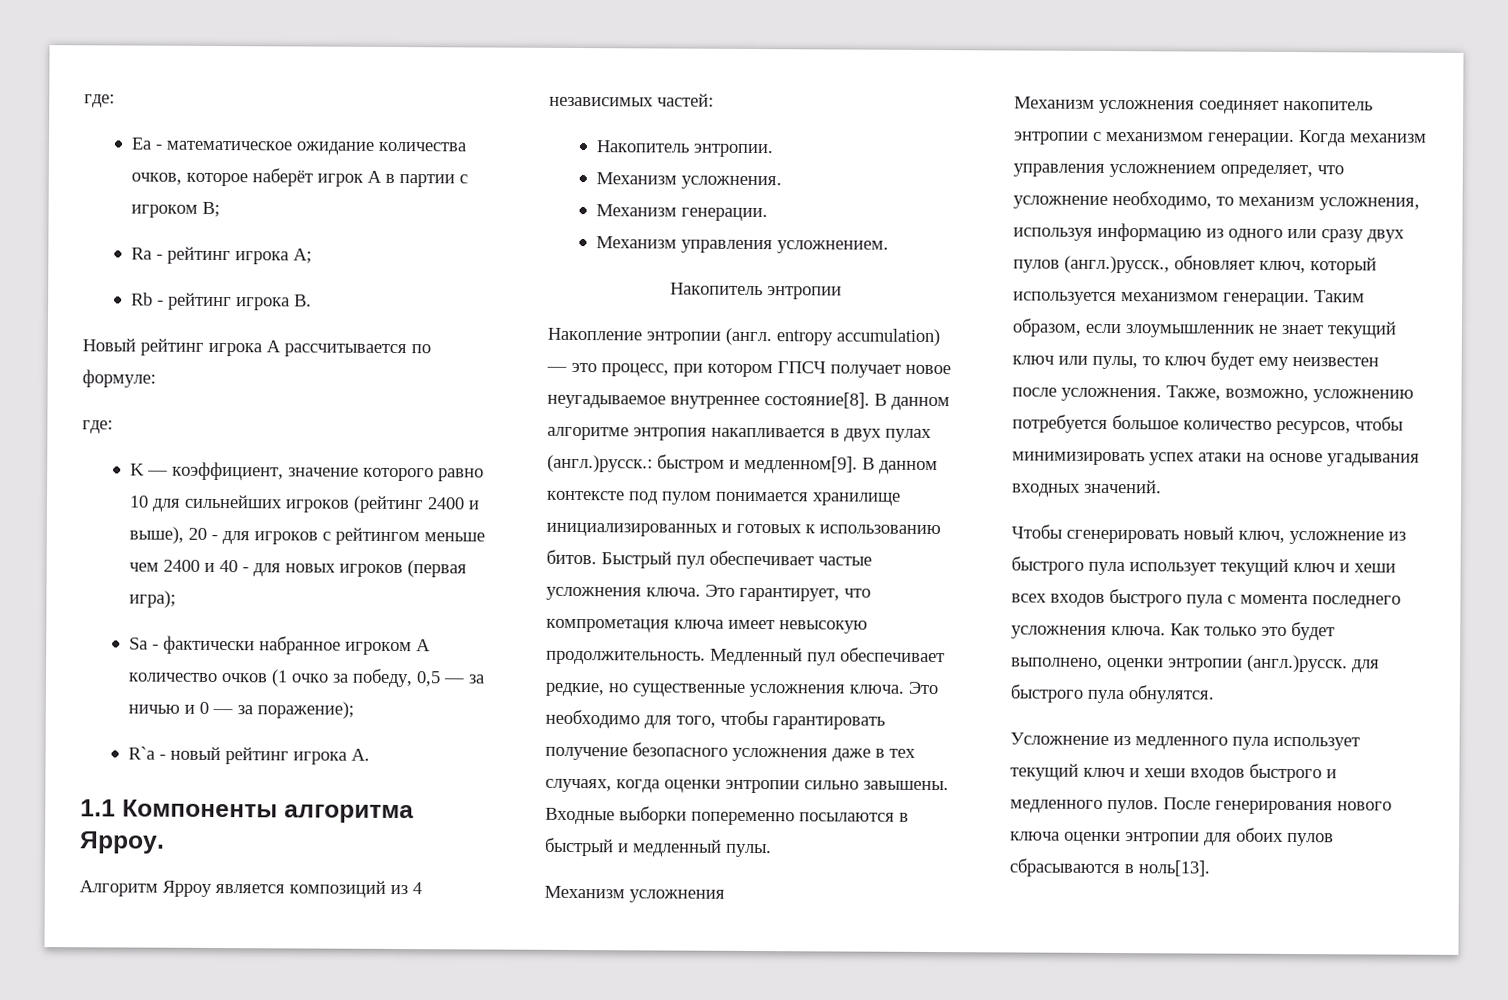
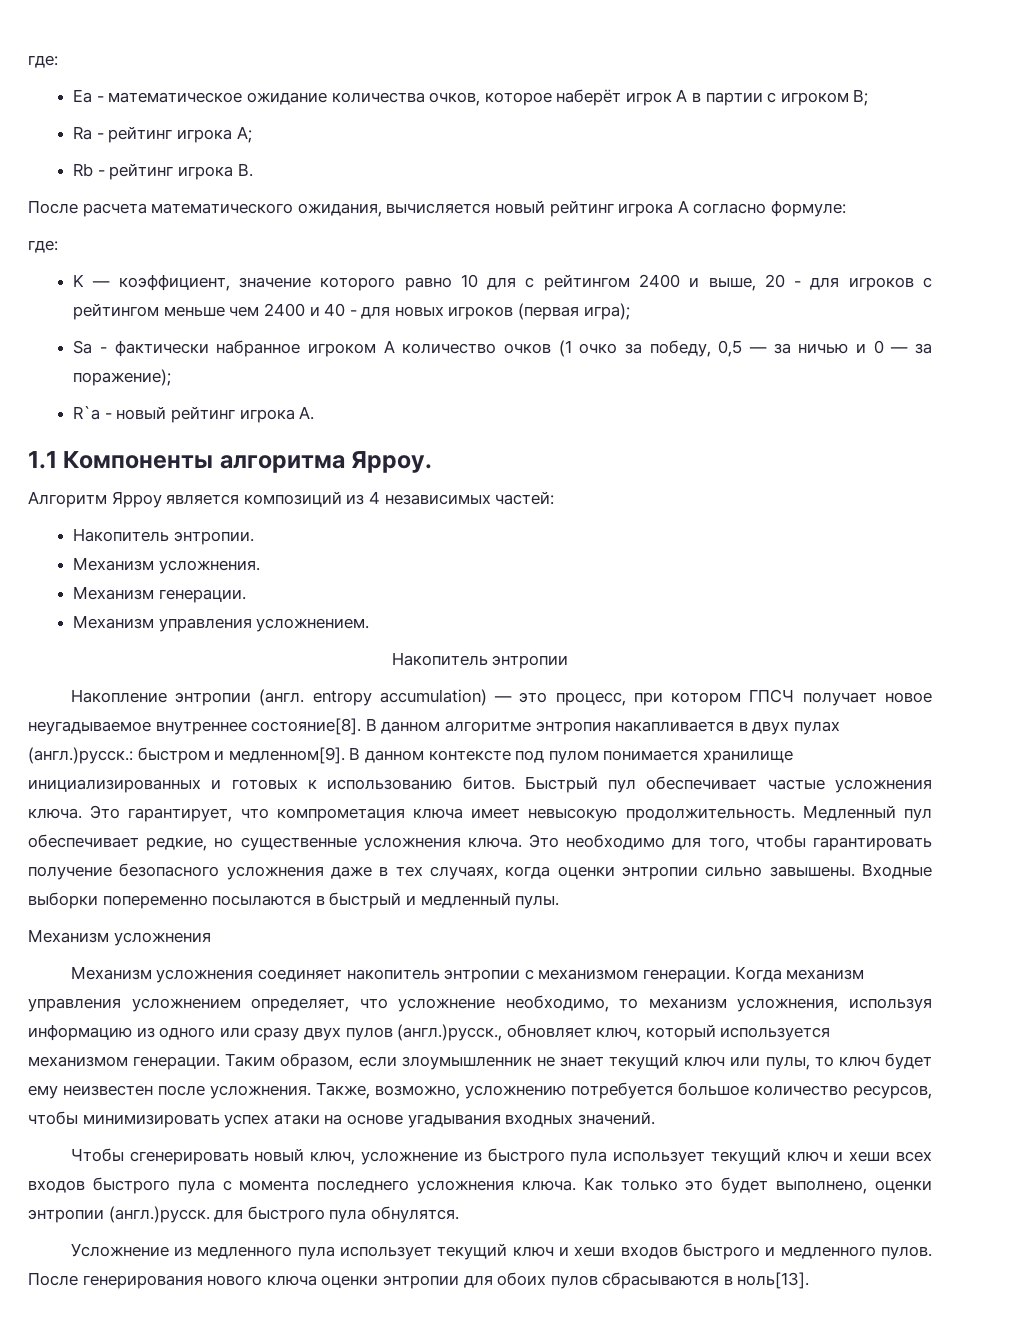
[82,338,136,352] Новый -> [28,200,545,217] После расчета математического ожидания, вычисляется новый
[284,343,431,358] рассчитывается по -> [693,203,767,214] согласно
[183,494,479,514] [128,526,184,544] сильнейших игроков (рейтинг 2400 и выше), -> [525,274,756,291] с рейтингом 2400 и выше,

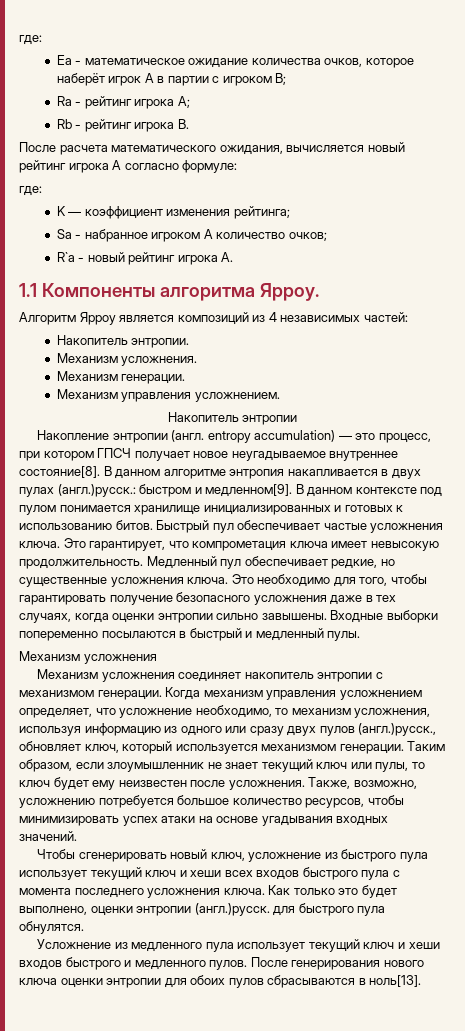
[118,274,932,291] [73,303,630,320] коэффициент, значение которого равно 10 для с рейтингом 2400 и выше, 20 - для игроков с рейтингом меньше чем 2400 и 40 - для новых игроков (первая игра); -> [84,206,290,219] коэффициент изменения рейтинга;
[114,340,209,357] фактически -> (82, 236) none
[503,340,932,357] [73,369,172,386] очков (1 очко за победу, 0,5 — за ничью и 0 — за поражение); -> [288,232,327,241] очков;

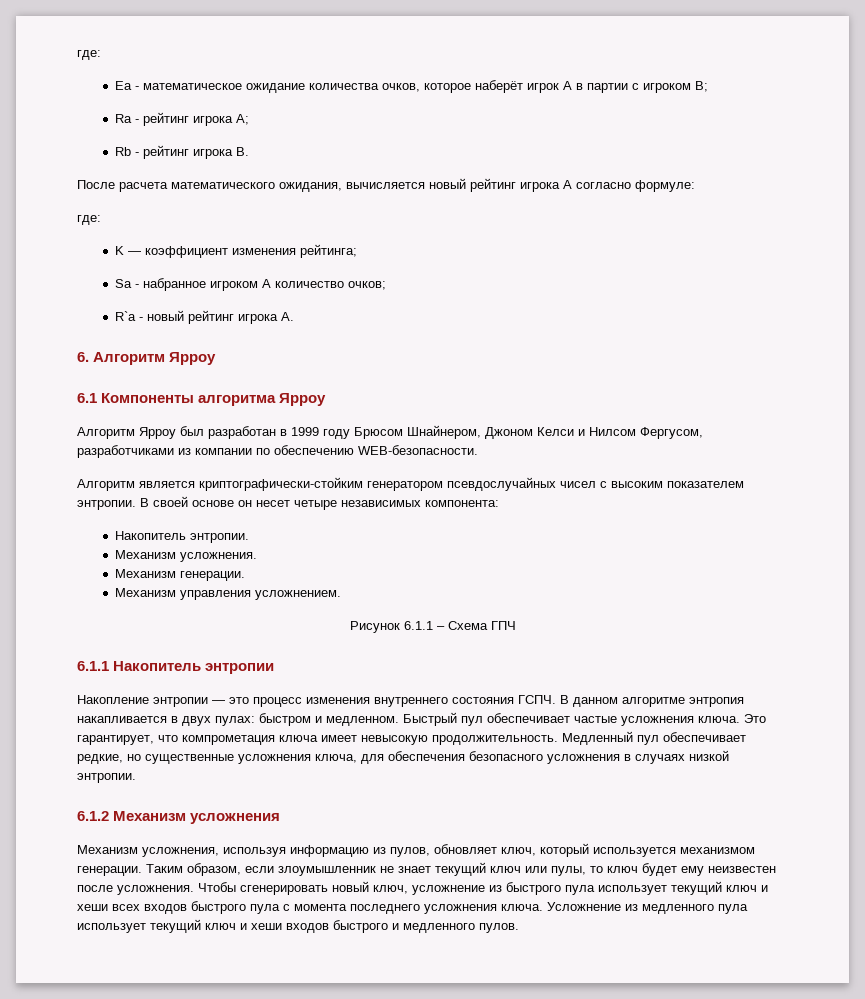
[19,283,37,297] 1.1 -> [77,352,217,365] [77,393,97,403] 6. Алгоритм Ярроу // 6.1
[259,283,319,301] [19,312,408,325] Ярроу. // Алгоритм Ярроу является композиций из 4 независимых частей: -> [279,393,327,406] [77,425,703,439] [77,445,478,458] [77,477,744,491] [77,496,499,510] Ярроу // Алгоритм Ярроу был разработан в 1999 году Брюсом Шнайнером, Джоном Келси и Нилсом Фергусом, разработчиками из компании по обеспечению WEB-безопасности. // Алгоритм является криптографически-стойким генератором псевдослучайных чисел с высоким показателем энтропии. В своей основе он несет четыре независимых компонента:
[167,412,298,425] [37,430,431,443] [19,448,399,461] [19,466,100,478] Накопитель энтропии // Накопление энтропии (англ. entropy accumulation) — это процесс, при котором ГПСЧ получает новое неугадываемое внутреннее состояние[8]. -> [349,621,516,633] [77,661,275,674] [77,695,556,707] Рисунок 6.1.1 – Схема ГПЧ // 6.1.1 Накопитель энтропии // Накопление энтропии — это процесс изменения внутреннего состояния ГСПЧ.
[19,484,443,497] [19,505,404,515] [19,520,153,530] пулах (англ.)русск.: быстром и медленном[9]. В данном контексте под пулом понимается хранилище инициализированных и готовых к использованию битов. -> [215,713,399,726] пулах: быстром и медленном.
[187,574,427,587] [19,592,397,605] [19,610,438,623] [19,628,361,641] [19,651,157,664] [37,669,383,682] [19,687,422,700] [19,705,431,718] [19,723,437,736] ключа. Это необходимо для того, чтобы гарантировать получение безопасного усложнения даже в тех случаях, когда оценки энтропии сильно завышены. Входные выборки попеременно посылаются в быстрый и медленный пулы. // Механизм усложнения // Механизм усложнения соединяет накопитель энтропии с механизмом генерации. Когда механизм управления усложнением определяет, что усложнение необходимо, то механизм усложнения, используя информацию из одного или сразу двух пулов (англ.)русск., -> [315,750,729,764] [77,773,136,783] [77,811,281,824] [77,845,430,857] ключа, для обеспечения безопасного усложнения в случаях низкой энтропии. // 6.1.2 Механизм усложнения // Механизм усложнения, используя информацию из пулов,
[308,777,417,789] [19,795,404,808] [19,816,389,826] [19,831,77,841] Также, возможно, усложнению потребуется большое количество ресурсов, чтобы минимизировать успех атаки на основе угадывания входных значений. // -> (194, 890) none
[268,885,397,898] [19,903,386,916] [19,921,84,934] Как только это будет выполнено, оценки энтропии (англ.)русск. для быстрого пула обнулятся. // -> (543, 907) none
[250,957,424,970] [19,975,422,988] После генерирования нового ключа оценки энтропии для обоих пулов сбрасываются в ноль[13]. -> (519, 928) none

